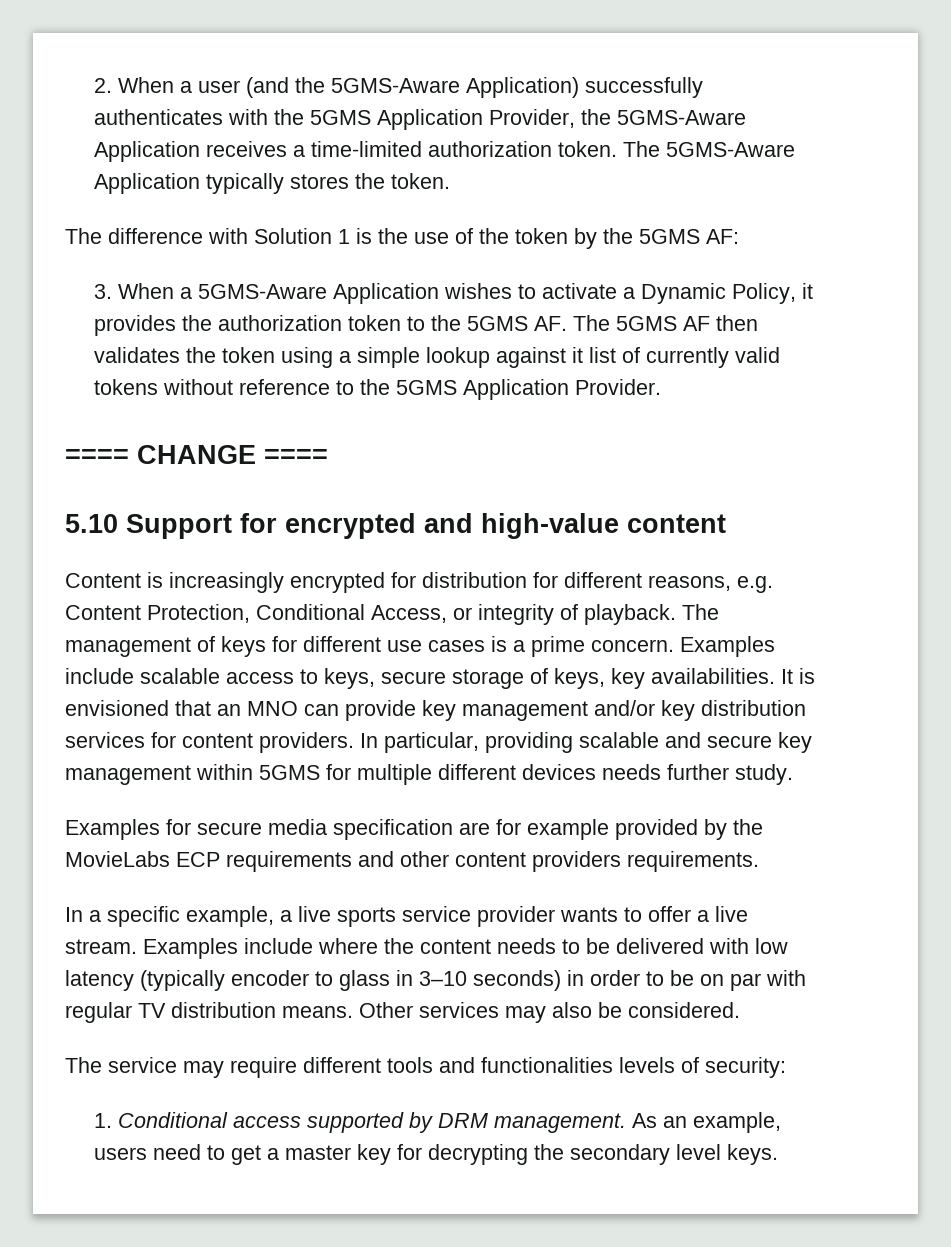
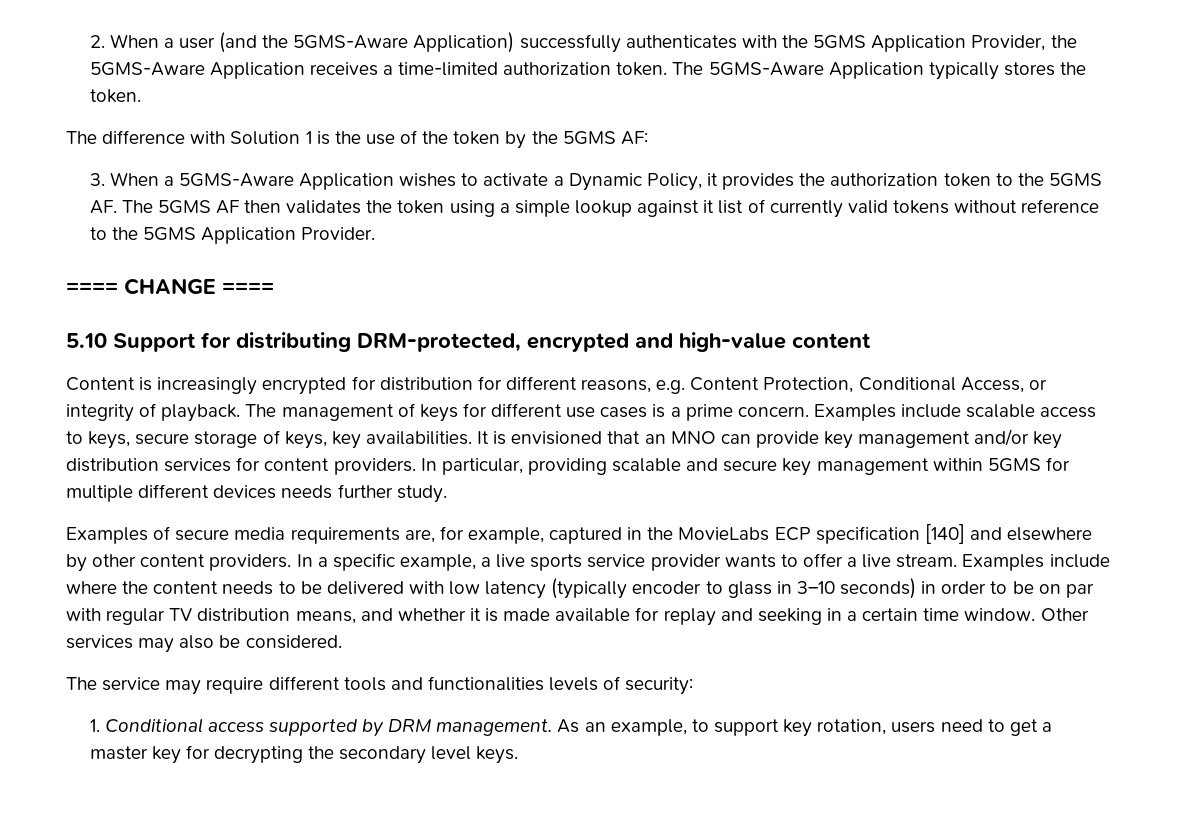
(277, 523) none -> [236,332,521,352] distributing DRM-protected,
[166,819,191,835] for -> [153,526,171,540] of
[333,819,763,840] [65,851,759,872] specification are for example provided by the MovieLabs ECP requirements and other content providers requirements. // -> [290,524,1093,544] [66,554,292,572] requirements are, for example, captured in the MovieLabs ECP specification [140] and elsewhere by other content providers.
[282,1006,353,1018] means. -> [295,607,1036,626] means, and whether it is made available for replay and seeking in a certain time window.
(782, 1122) none -> [691,719,887,737] to support key rotation,

